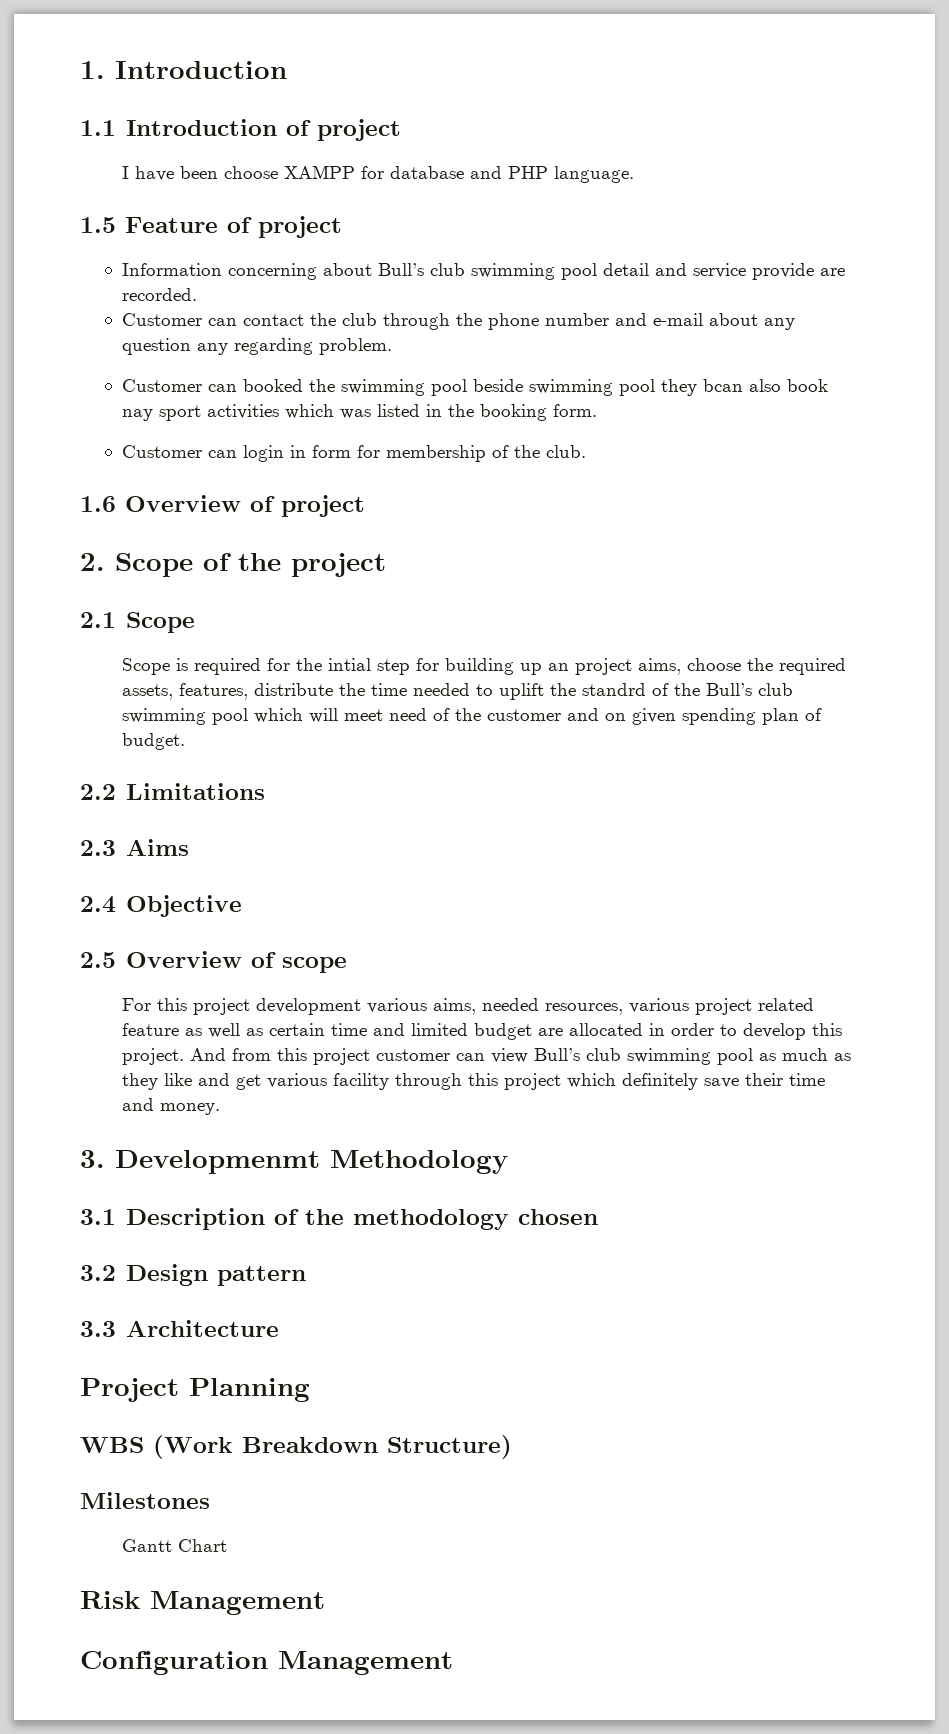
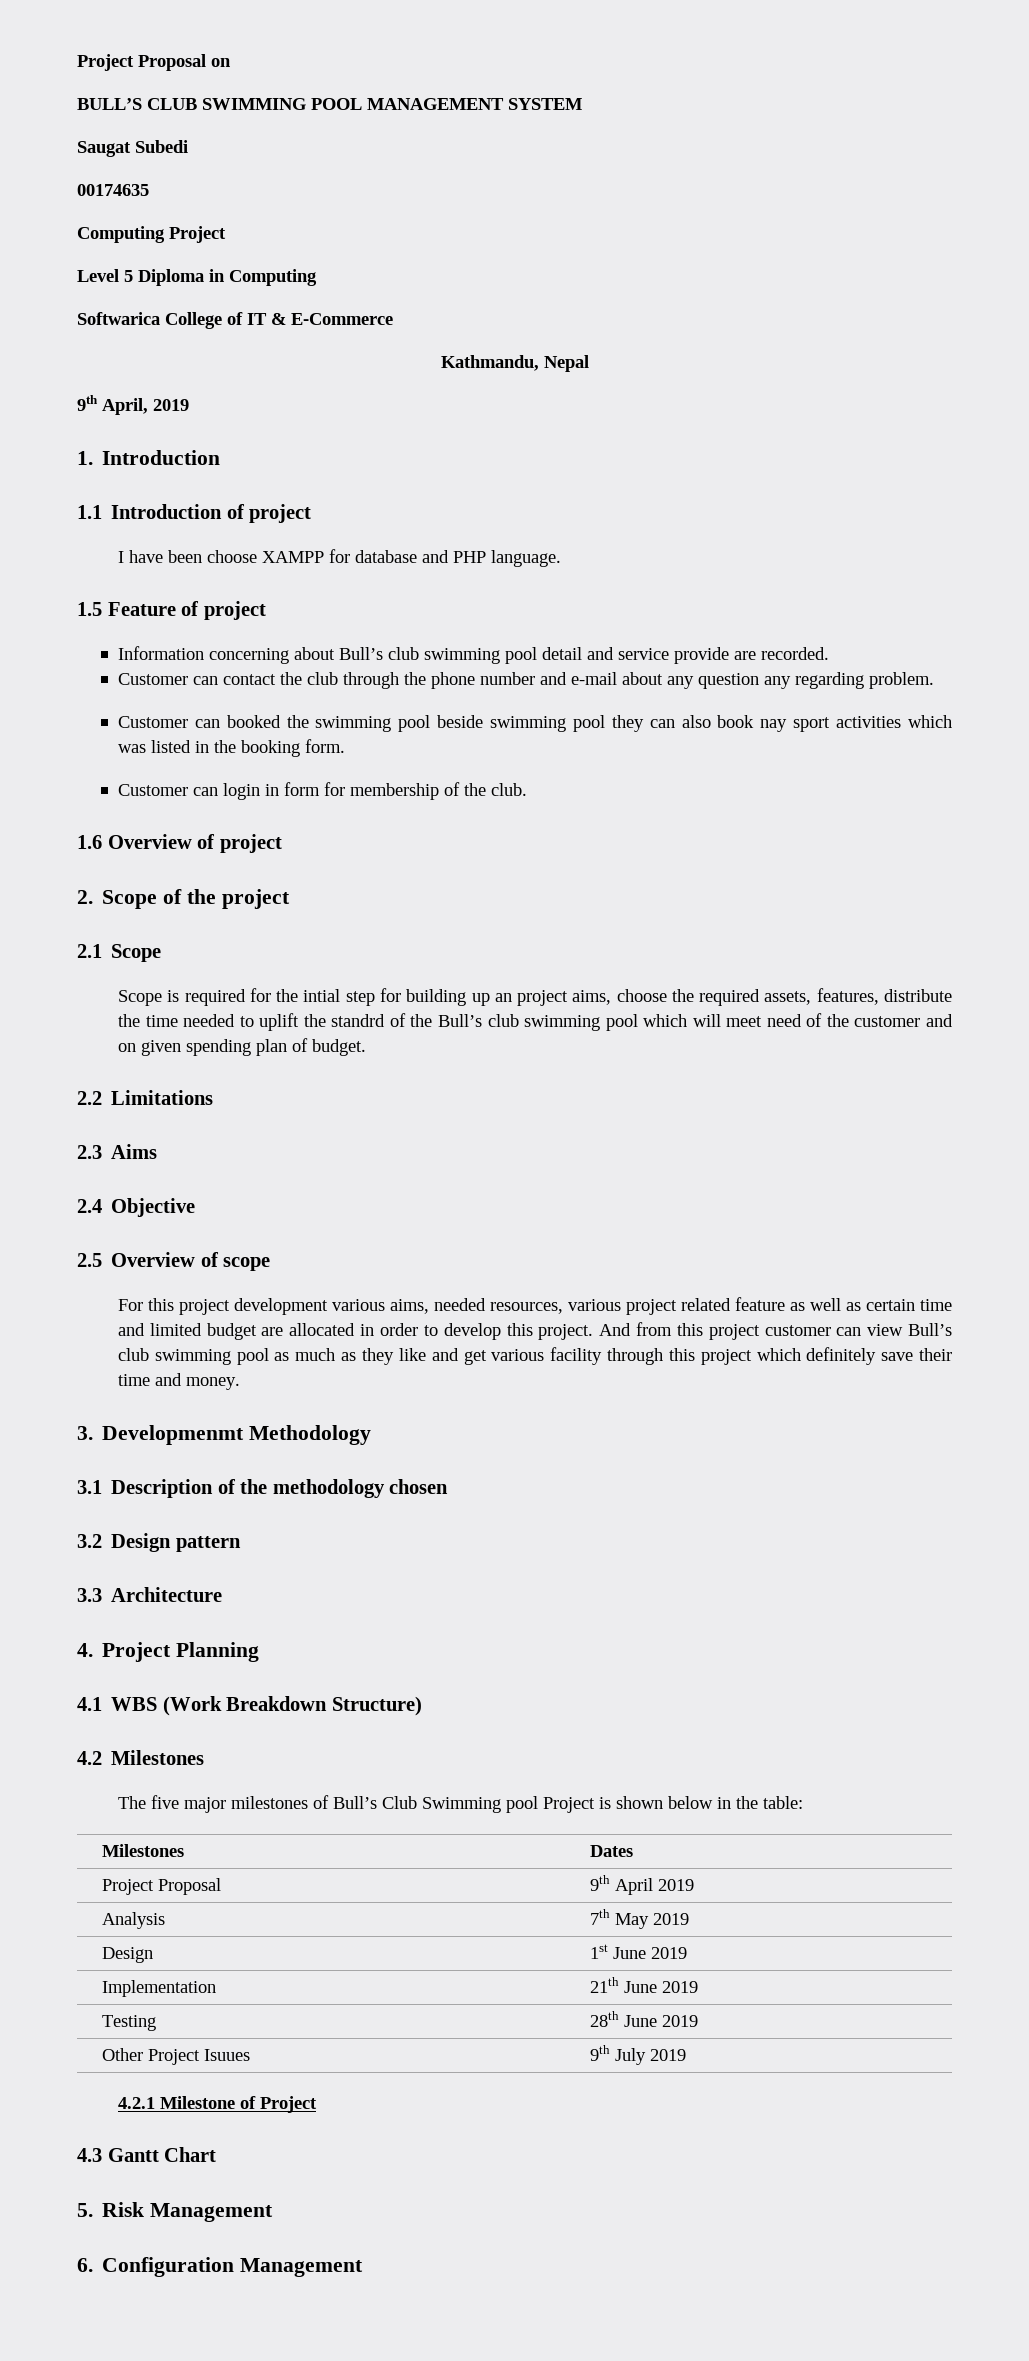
(80, 70) none -> [77,54,231,71] [77,98,582,110] [77,140,188,157] [77,184,149,196] [77,226,226,243] [77,269,317,286] [77,312,393,329] [440,355,589,372] [77,395,189,415] Project Proposal on // BULL’S CLUB SWIMMING POOL MANAGEMENT SYSTEM // Saugat Subedi // 00174635 // Computing Project // Level 5 Diploma in Computing // Softwarica College of IT & E-Commerce // Kathmandu, Nepal // 9th April, 2019 //
[702,379,743,392] bcan -> [649,719,675,728] can
(279, 1328) none -> [77,1643,93,1657] 4.
(310, 1390) none -> [77,1697,102,1711] 4.1
(512, 1447) none -> [77,1751,102,1765] 4.2
(210, 1500) none -> [117,1795,803,1813] [102,1844,185,1857] [590,1845,634,1857] [102,1878,222,1895] [590,1875,695,1895] [102,1912,166,1929] [590,1909,690,1929] [102,1947,154,1963] [590,1944,688,1959] [102,1980,217,1997] [590,1977,699,1993] [102,2015,157,2031] [590,2011,699,2027] [102,2048,251,2065] [590,2045,687,2065] [117,2096,317,2113] [77,2148,102,2162] The five major milestones of Bull’s Club Swimming pool Project is shown below in the table: // Milestones | Dates // Project Proposal | 9th April 2019 // Analysis | 7th May 2019 // Design | 1st June 2019 // Implementation | 21th June 2019 // Testing | 28th June 2019 // Other Project Isuues | 9th July 2019 // 4.2.1 Milestone of Project // 4.3
(228, 1545) none -> [77,2203,93,2217] 5.
(325, 1603) none -> [77,2258,93,2272] 6.

